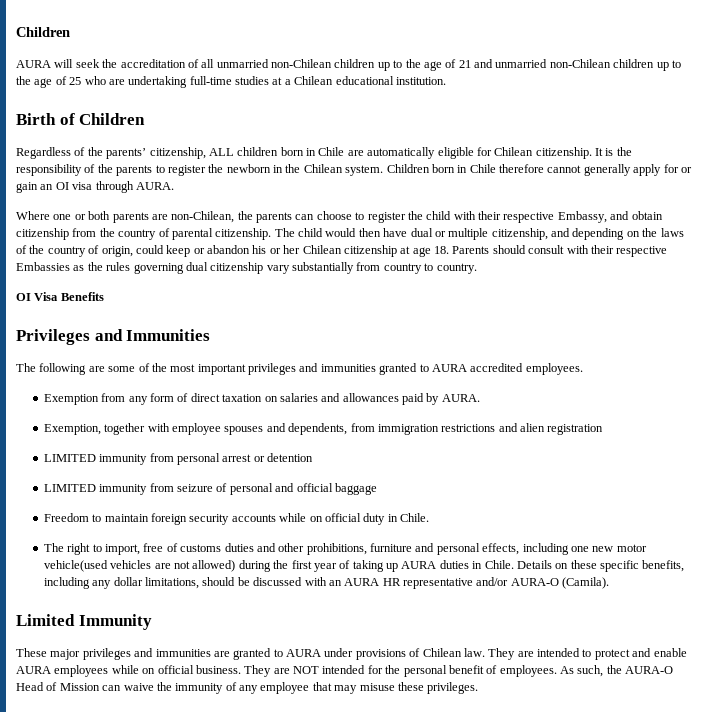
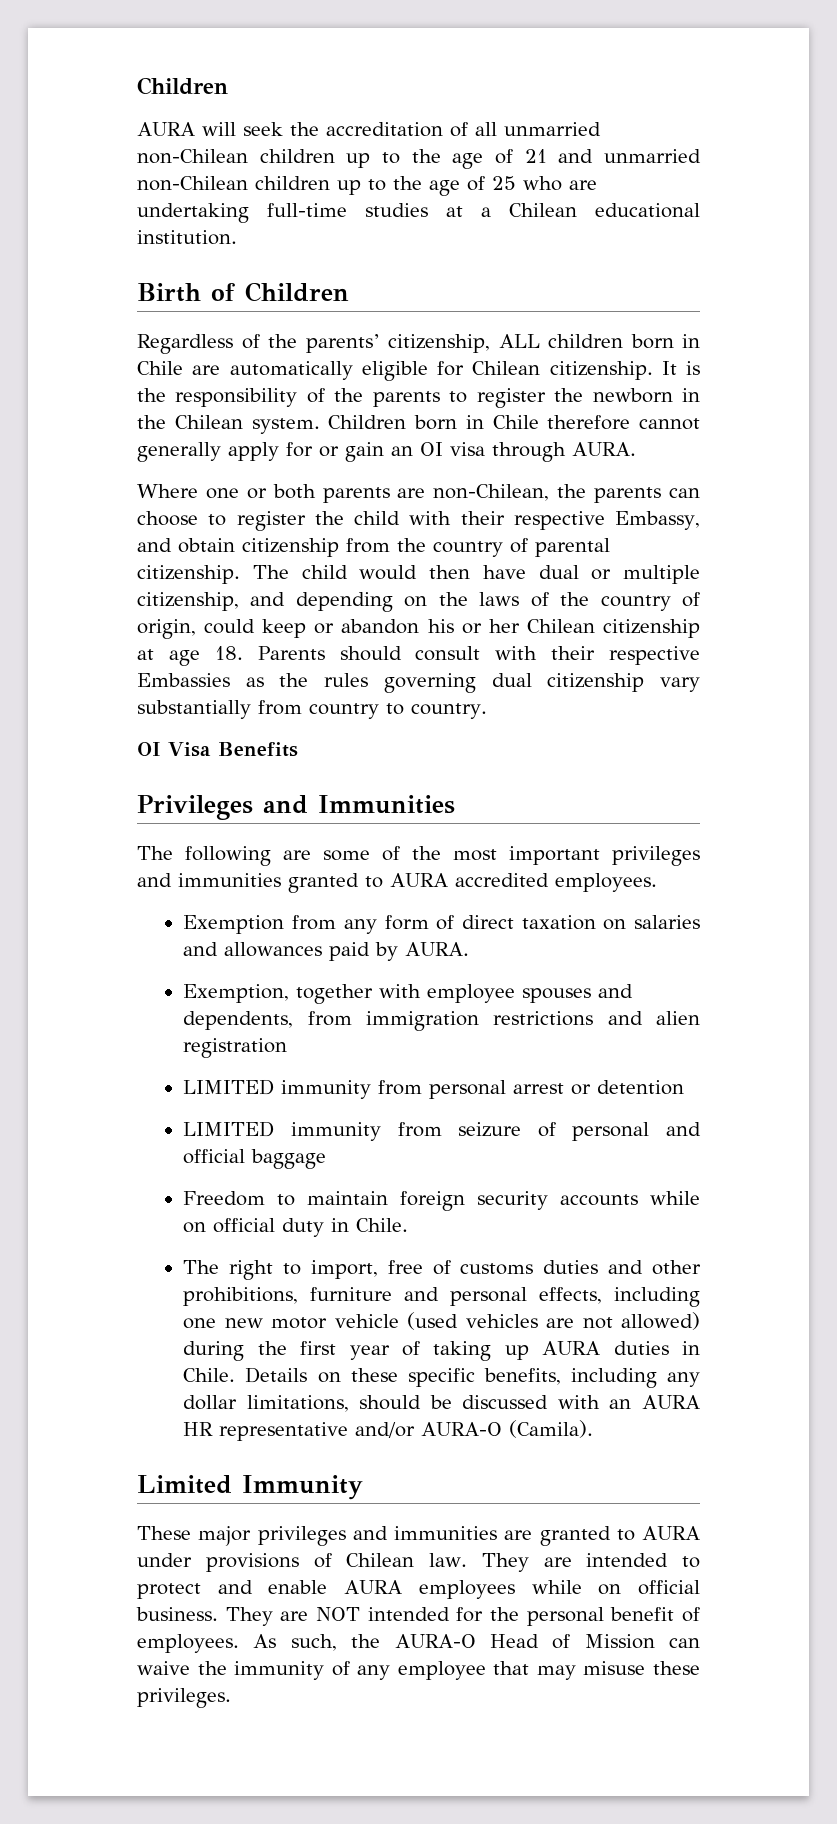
[43,560,108,572] vehicle(used -> [334,1312,459,1330] vehicle (used

